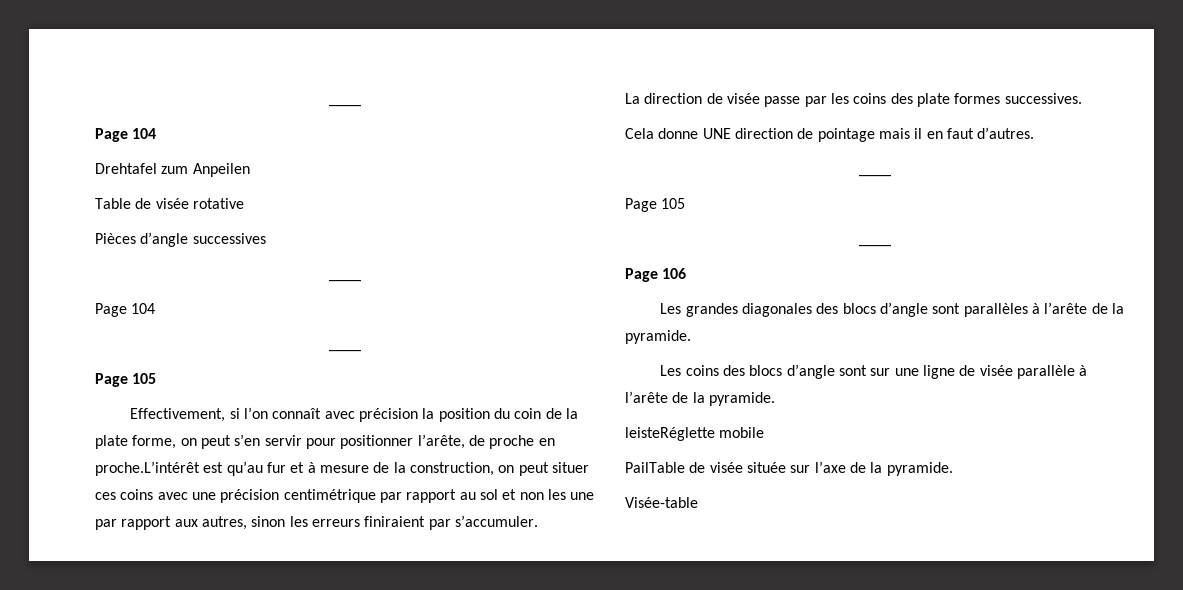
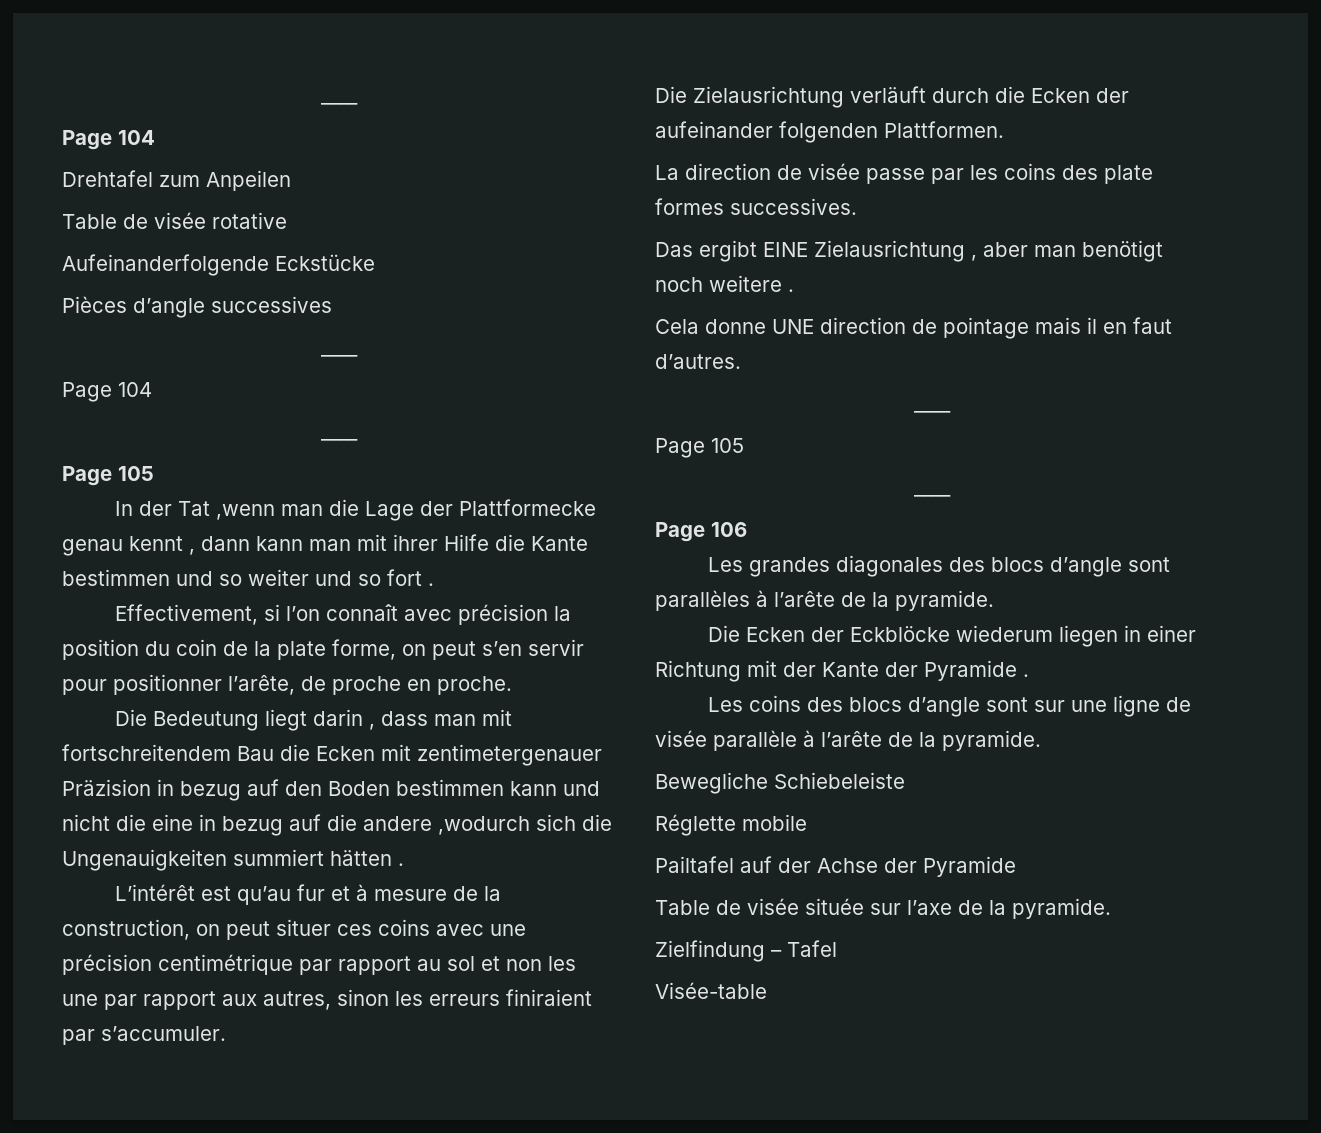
(244, 203) none -> [62,254,375,276] // Aufeinanderfolgende Eckstücke
(157, 378) none -> [115,499,597,521] [62,534,588,556] [62,569,434,586] // In der Tat ,wenn man die Lage der Plattformecke genau kennt , dann kann man mit ihrer Hilfe die Kante bestimmen und so weiter und so fort .
[95,461,200,476] proche.L’intérêt -> [437,676,512,695] [115,709,513,731] [62,744,602,766] [62,779,600,801] [62,814,612,836] [62,849,404,871] [115,884,196,901] proche. // Die Bedeutung liegt darin , dass man mit fortschreitendem Bau die Ecken mit zentimetergenauer Präzision in bezug auf den Boden bestimmen kann und nicht die eine in bezug auf die andere ,wodurch sich die Ungenauigkeiten summiert hätten . // L’intérêt
(538, 521) none -> [655,86,1129,108] [655,121,1004,143] // Die Zielausrichtung verläuft durch die Ecken der aufeinander folgenden Plattformen.
(1082, 98) none -> [655,240,1163,262] [655,275,794,292] // Das ergibt EINE Zielausrichtung , aber man benötigt noch weitere .
(691, 337) none -> [708,625,1197,647] [655,660,1029,682] // Die Ecken der Eckblöcke wiederum liegen in einer Richtung mit der Kante der Pyramide .
[625,427,765,441] [625,462,685,473] leisteRéglette mobile // PailTable -> [655,772,905,794] [655,814,807,836] [655,856,1016,877] [655,900,710,915] Bewegliche Schiebeleiste // Réglette mobile // Pailtafel auf der Achse der Pyramide // Table
(953, 469) none -> [655,940,837,962] // Zielfindung – Tafel

